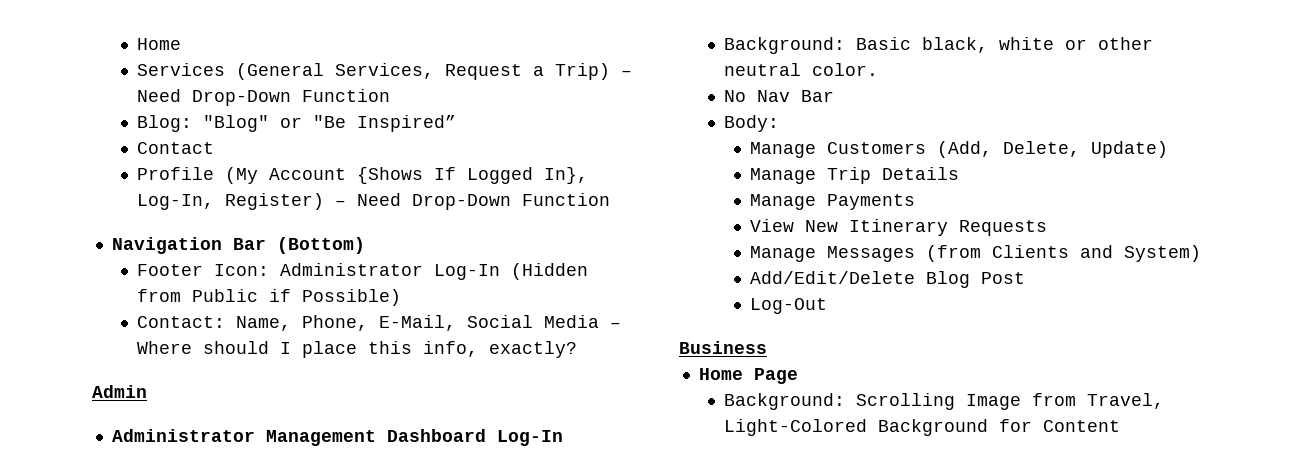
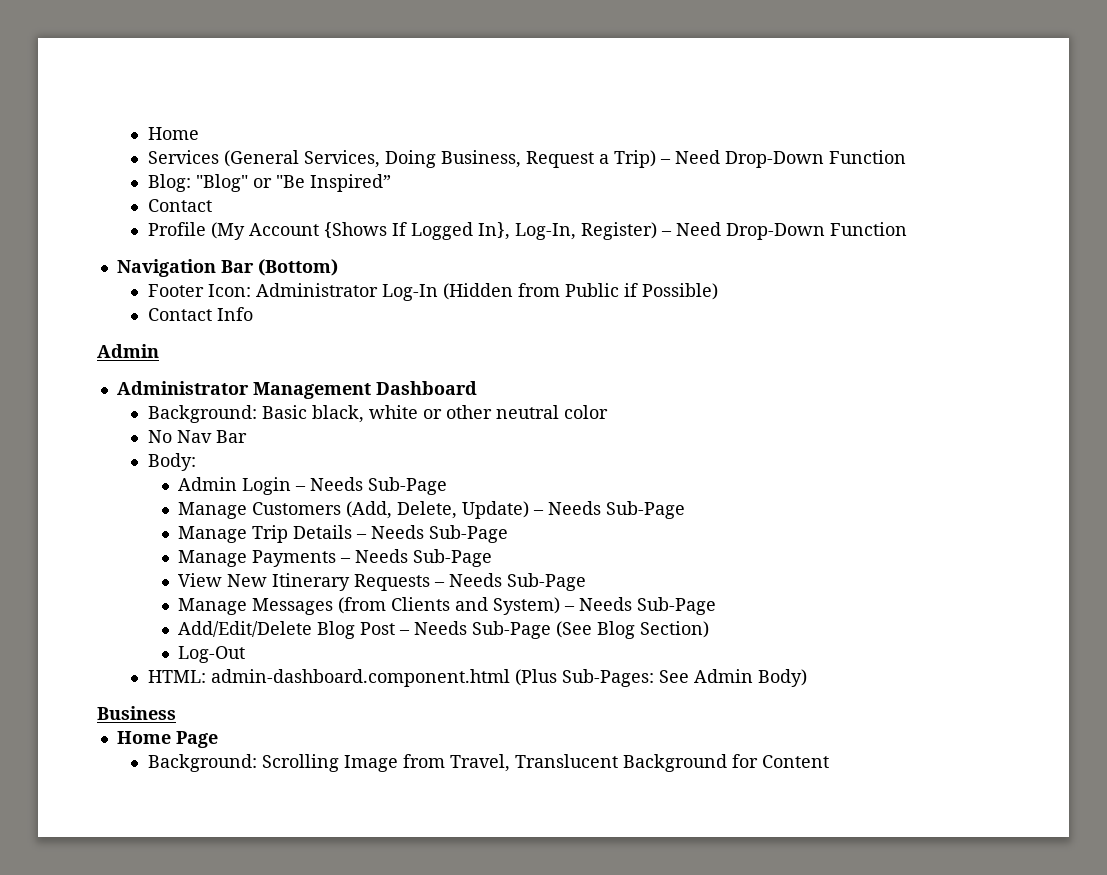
(435, 71) none -> [384,150,521,168] Doing Business,
[137,315,622,331] [137,341,578,358] Contact: Name, Phone, E-Mail, Social Media – Where should I place this info, exactly? -> [147,307,253,321] Contact Info
[496,430,563,446] Log-In -> (477, 388) none
[812,63,879,76] color. -> [563,405,608,419] color
(780, 123) none -> [178,477,448,495] // Admin Login – Needs Sub-Page
(1169, 149) none -> [533,501,686,519] – Needs Sub-Page
(960, 173) none -> [356,525,509,543] – Needs Sub-Page
(916, 202) none -> [340,549,493,567] – Needs Sub-Page
(1048, 228) none -> [434,573,587,591] – Needs Sub-Page
(1202, 253) none -> [564,597,717,615] – Needs Sub-Page
[750,298,828,314] // Log-Out -> [399,621,710,639] [178,646,246,663] [147,669,807,687] – Needs Sub-Page (See Blog Section) // Log-Out // HTML: admin-dashboard.component.html (Plus Sub-Pages: See Admin Body)
[724,419,868,436] Light-Colored -> [514,754,618,768] Translucent

